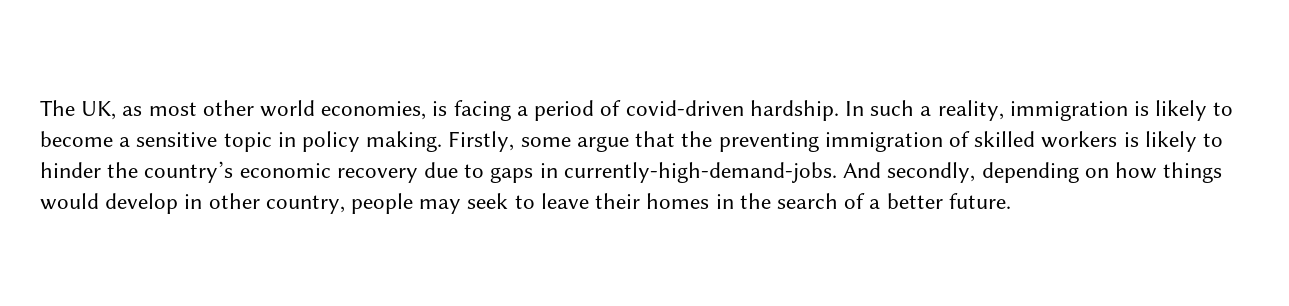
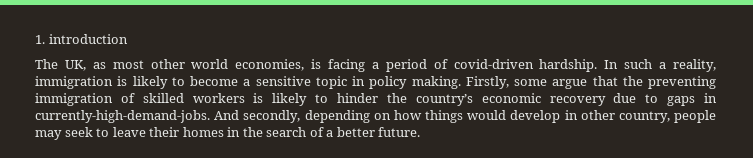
(40, 108) none -> [35,34,128,44] 1. introduction //

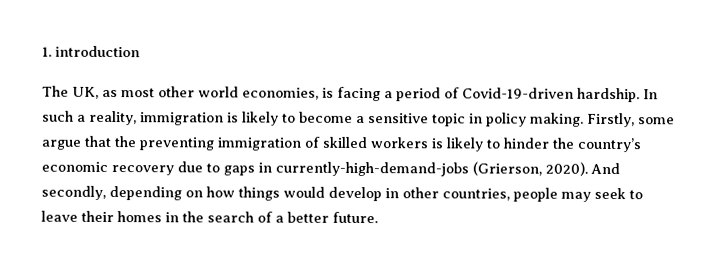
[453,59,534,69] covid-driven -> [462,87,574,99] Covid-19-driven
[35,110,210,123] currently-high-demand-jobs. -> [275,161,588,177] currently-high-demand-jobs (Grierson, 2020).
[618,111,670,123] country, -> [442,188,510,201] countries,

